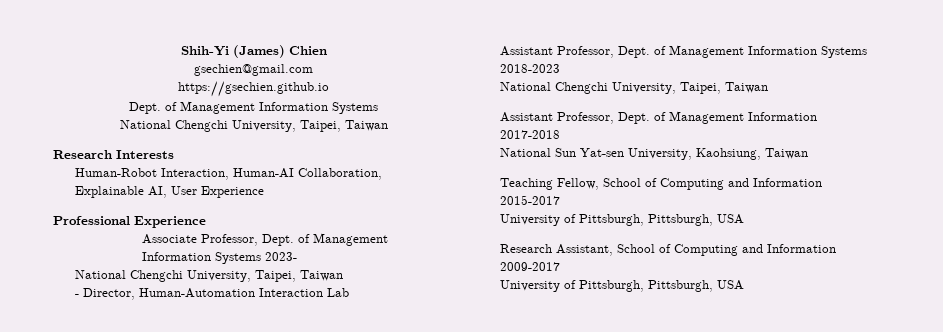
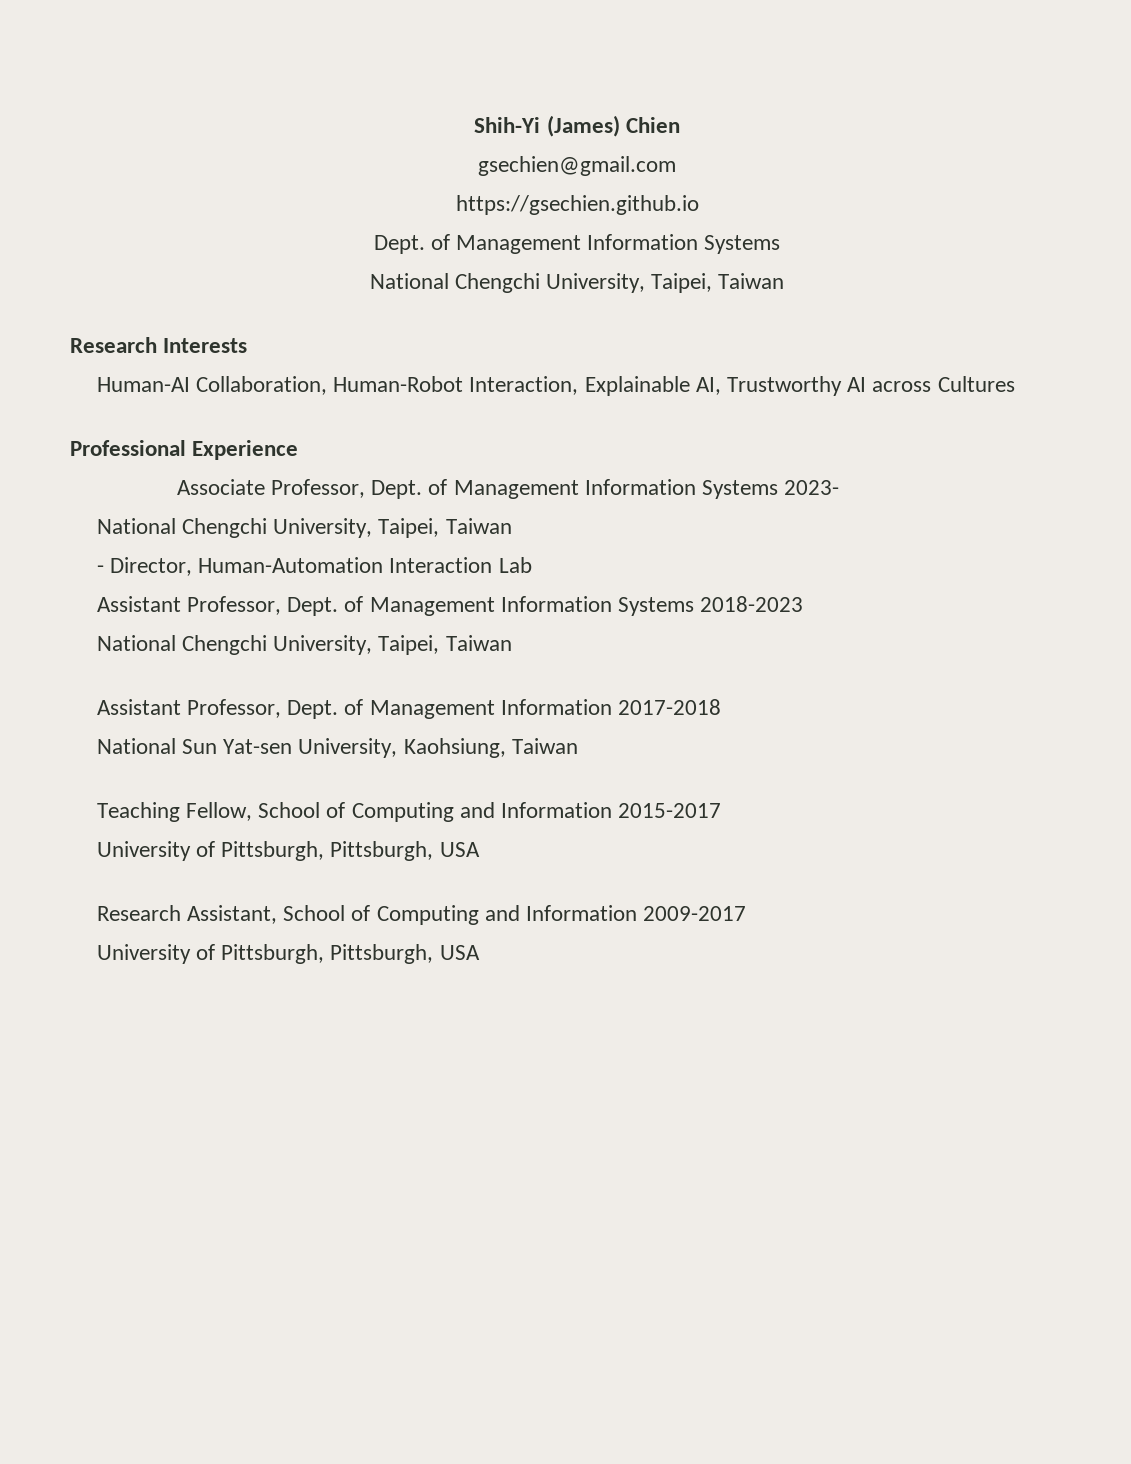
[75,168,383,180] [75,186,265,198] Human-Robot Interaction, Human-AI Collaboration, Explainable AI, User Experience -> [96,376,1015,396] Human-AI Collaboration, Human-Robot Interaction, Explainable AI, Trustworthy AI across Cultures

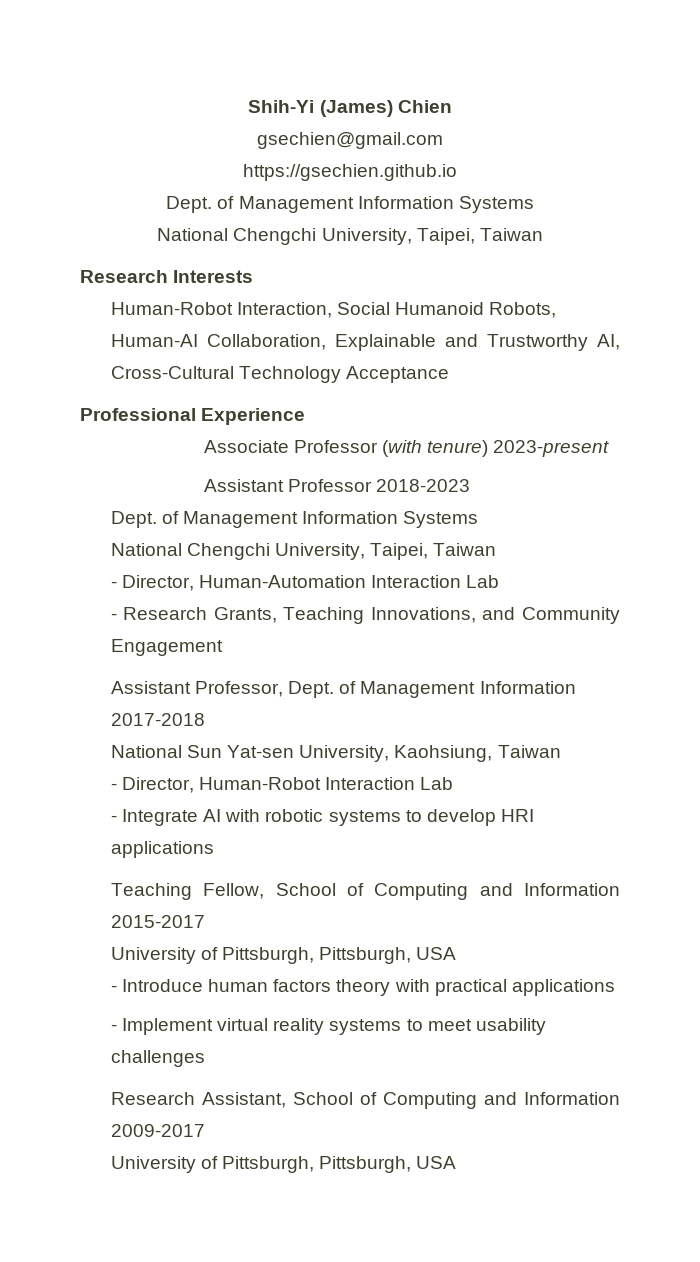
[96,376,1015,396] [70,440,299,460] [176,479,840,499] Human-AI Collaboration, Human-Robot Interaction, Explainable AI, Trustworthy AI across Cultures // Professional Experience // Associate Professor, Dept. of Management Information Systems 2023- -> [110,302,557,318] [110,334,620,351] [110,366,450,383] [80,408,306,425] [203,440,610,457] [203,479,470,492] [110,511,479,528] Human-Robot Interaction, Social Humanoid Robots, Human-AI Collaboration, Explainable and Trustworthy AI, Cross-Cultural Technology Acceptance // Professional Experience // Associate Professor (with tenure) 2023-present // Assistant Professor 2018-2023 // Dept. of Management Information Systems
[96,596,804,616] [96,635,512,655] Assistant Professor, Dept. of Management Information Systems 2018-2023 // National Chengchi University, Taipei, Taiwan -> [110,607,621,624] [110,639,223,656] - Research Grants, Teaching Innovations, and Community Engagement
(578, 746) none -> [110,777,454,793] [110,809,534,826] [110,841,214,858] // - Director, Human-Robot Interaction Lab // - Integrate AI with robotic systems to develop HRI applications
(480, 849) none -> [110,979,615,996] [110,1018,546,1035] [110,1050,205,1067] // - Introduce human factors theory with practical applications // - Implement virtual reality systems to meet usability challenges

